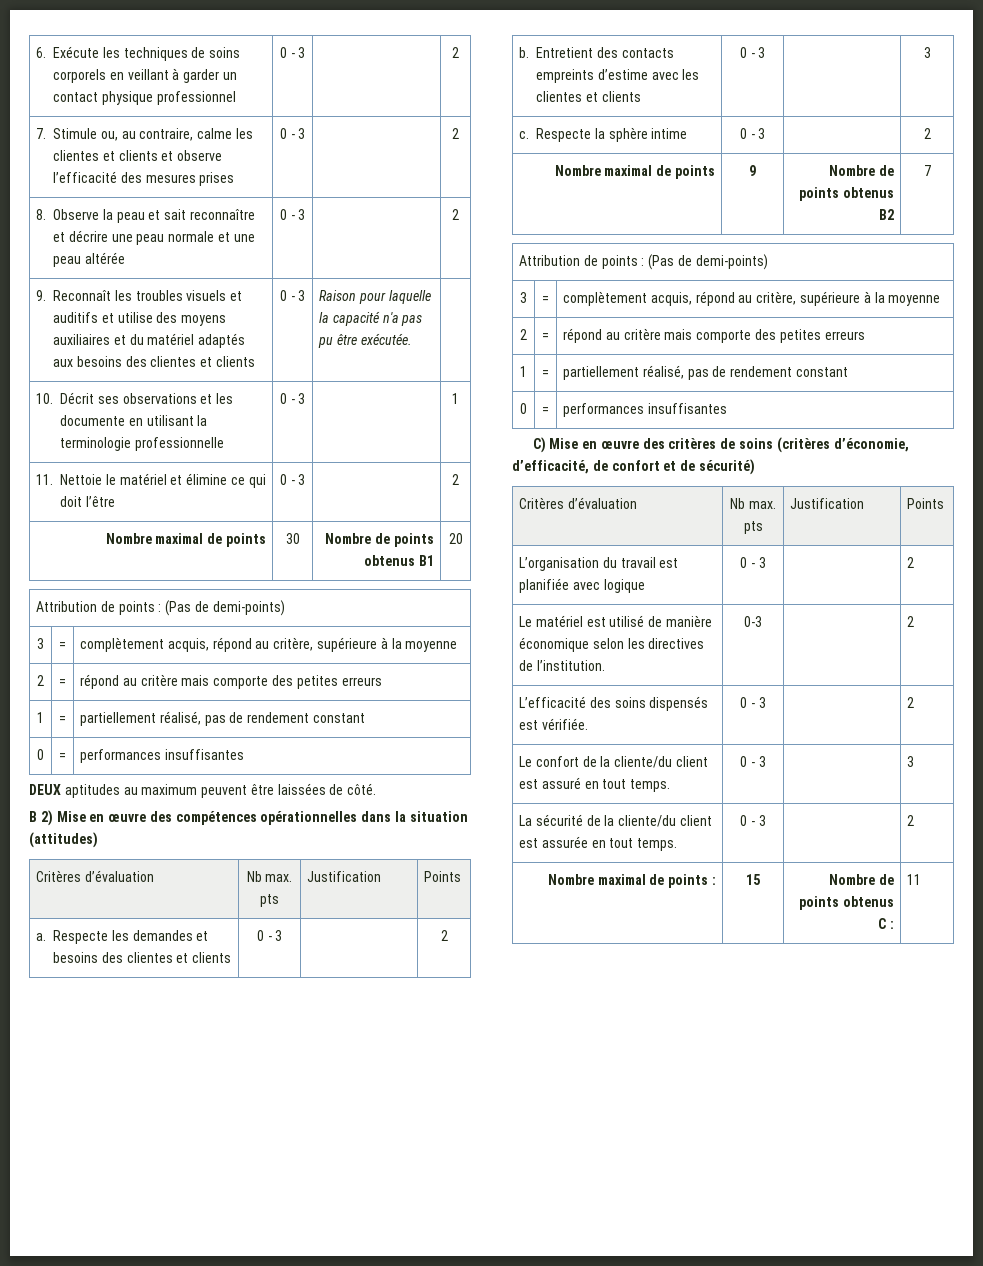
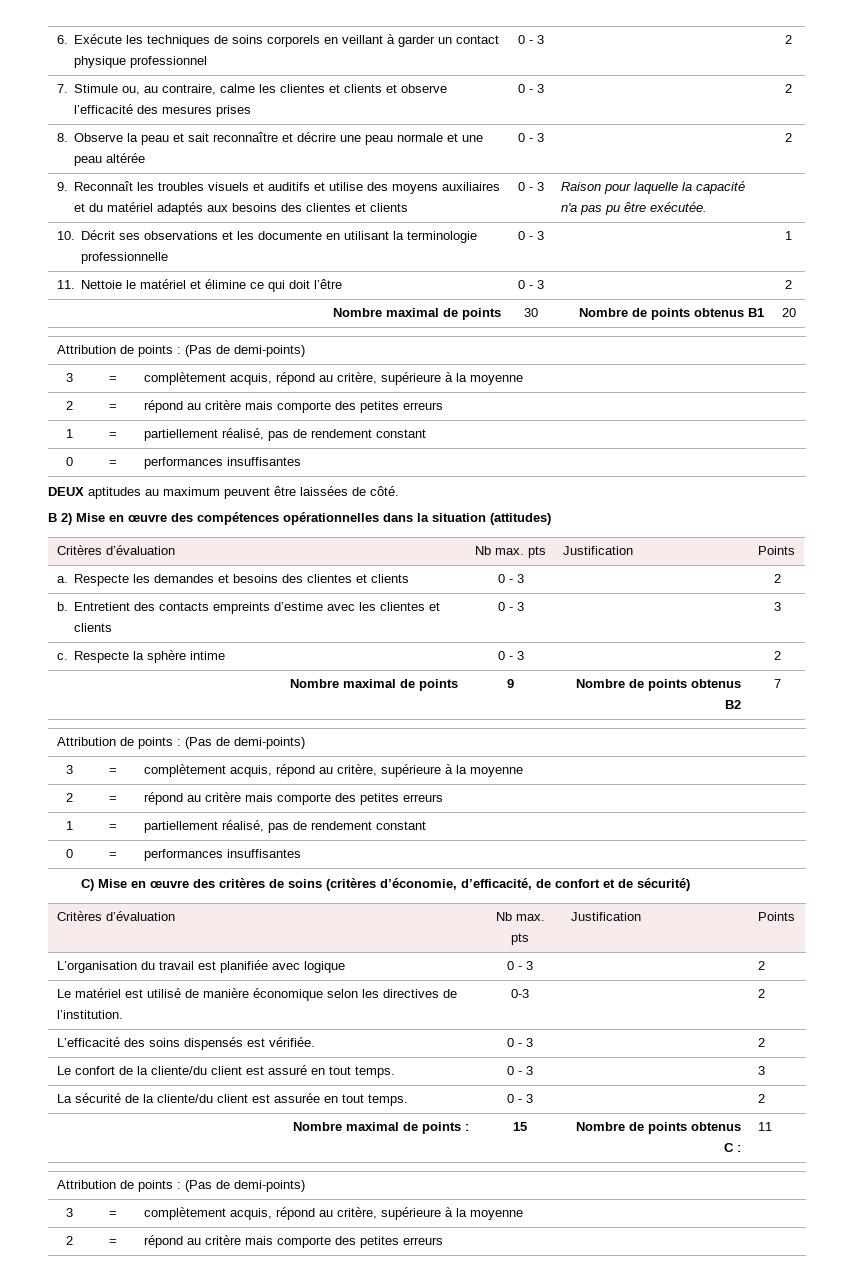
(922, 879) none -> [56,1180,305,1192] [66,1208,73,1217] [109,1211,117,1217] [143,1207,523,1220] [66,1236,73,1245] [109,1239,117,1245] [143,1235,443,1248] // Attribution de points : (Pas de demi-points) // 3 | = | complètement acquis, répond au critère, supérieure à la moyenne // 2 | = | répond au critère mais comporte des petites erreurs

